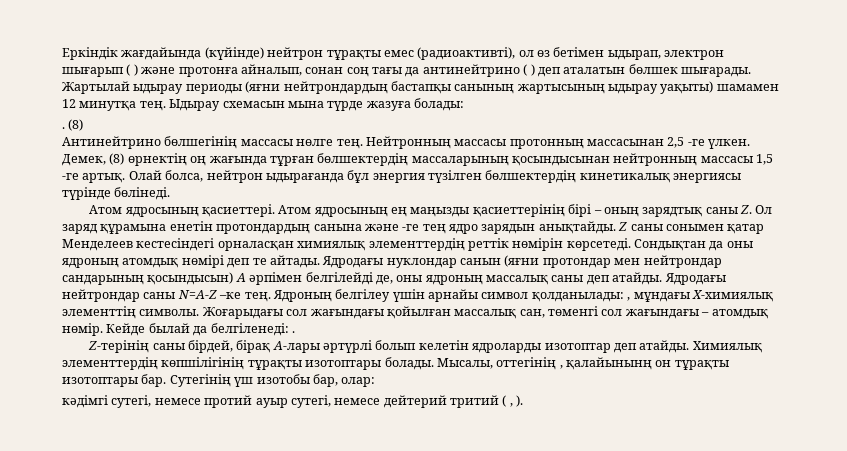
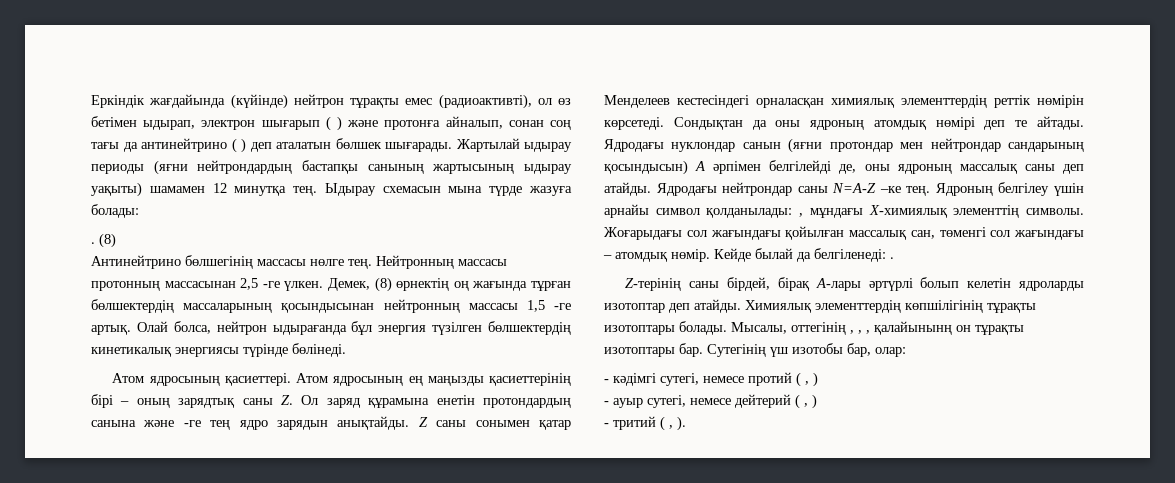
(563, 367) none -> [858,330,870,334] , ,
(376, 382) none -> [604,379,609,383] -
[255,395,447,408] ауыр сутегі, немесе дейтерий -> [796,372,818,387] [604,394,817,409] [604,423,609,427] ( , ) // - ауыр сутегі, немесе дейтерий ( , ) // -

